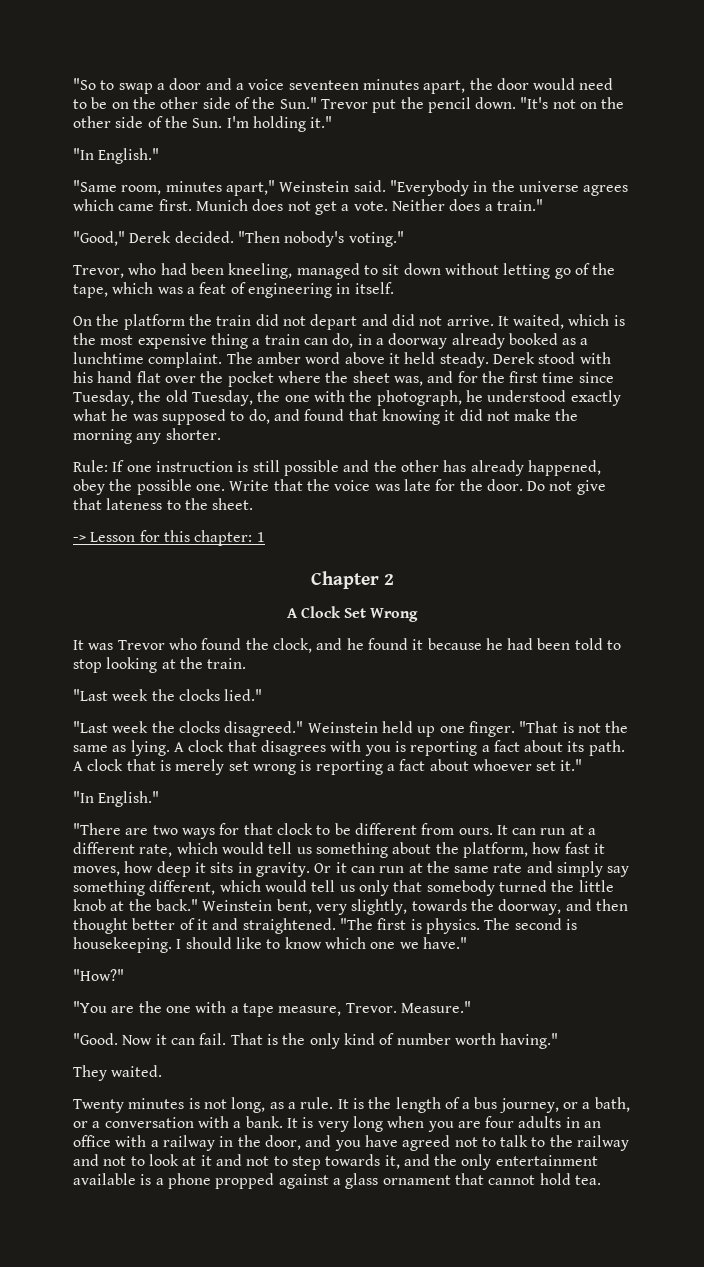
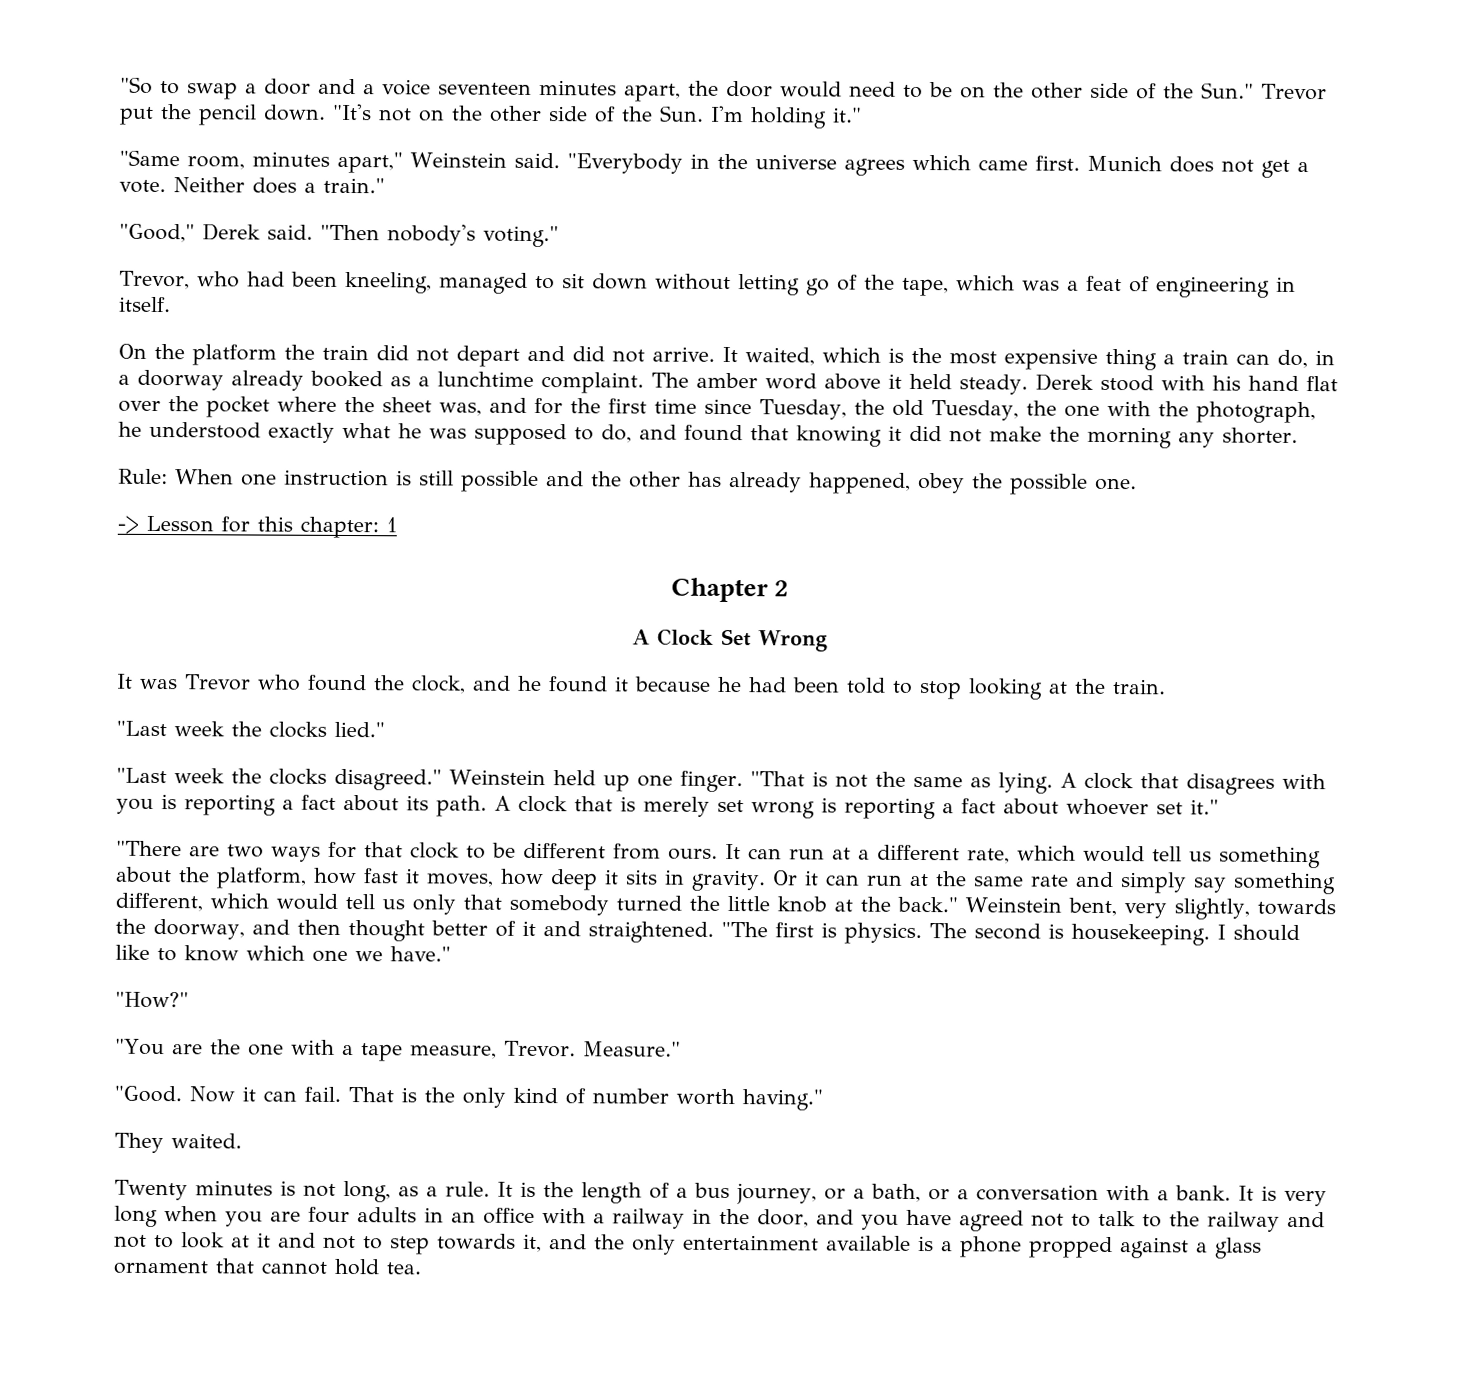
[73,148,160,164] // "In English." -> (862, 115) none
[174,231,234,243] decided. -> [267,224,313,240] said.
[112,460,125,472] If -> [175,469,234,485] When
[229,479,606,495] [73,498,254,510] Write that the voice was late for the door. Do not give that lateness to the sheet. -> (1137, 484) none
[73,791,160,807] // "In English." -> (1219, 807) none

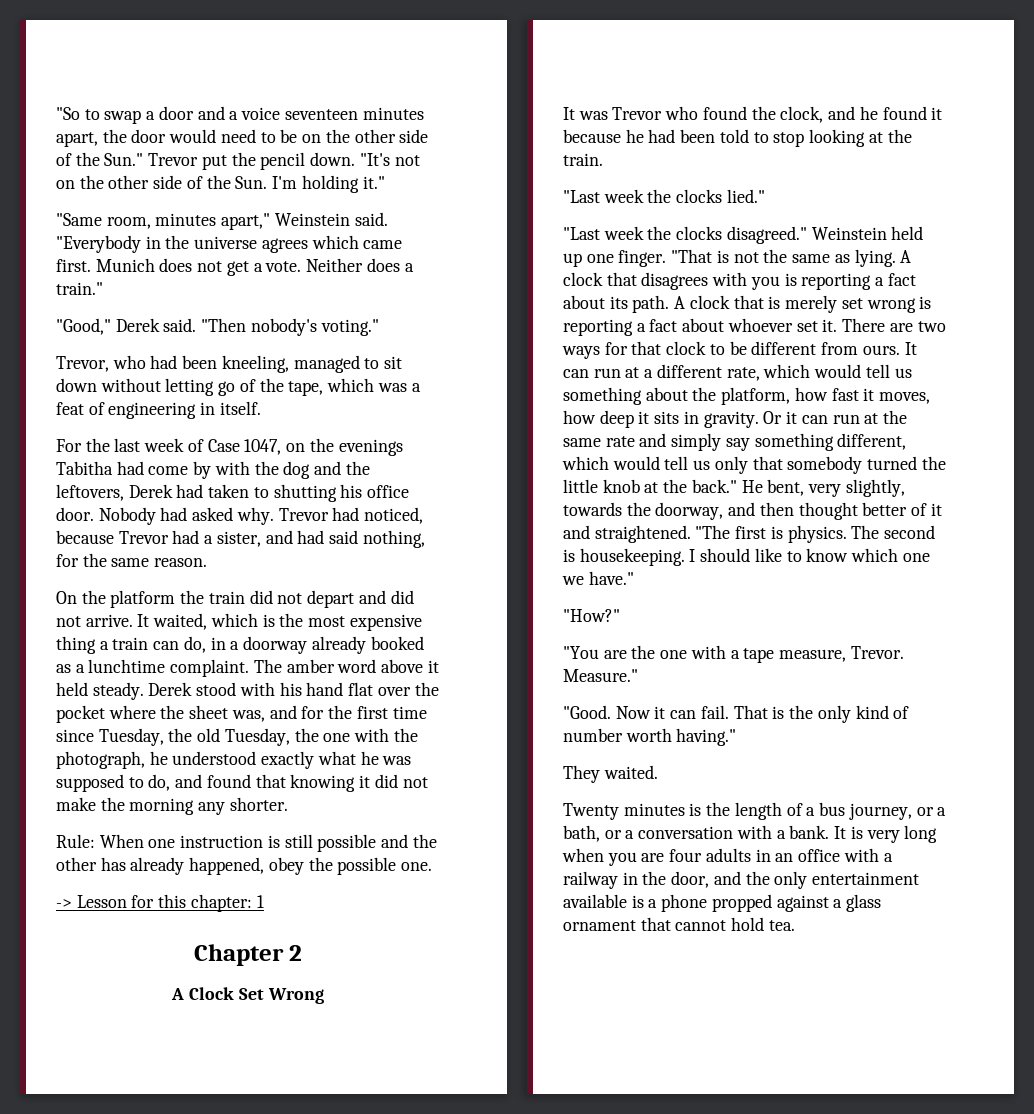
(171, 304) none -> [56,438,403,456] [56,461,370,479] [56,484,410,502] [56,507,424,525] [56,530,425,548] [56,553,208,567] // For the last week of Case 1047, on the evenings Tabitha had come by with the dog and the leftovers, Derek had taken to shutting his office door. Nobody had asked why. Trevor had noticed, because Trevor had a sister, and had said nothing, for the same reason.
[1190,799,1219,815] [116,840,182,857] it." // "There -> [822,318,886,332] it. There
[965,897,1062,913] Weinstein -> [741,480,763,493] He
[302,1180,536,1203] not long, as a rule. It is -> (702, 809) none
[860,1209,1325,1232] [114,1232,587,1255] you have agreed not to talk to the railway and not to look at it and not to step towards it, and -> (741, 878) none

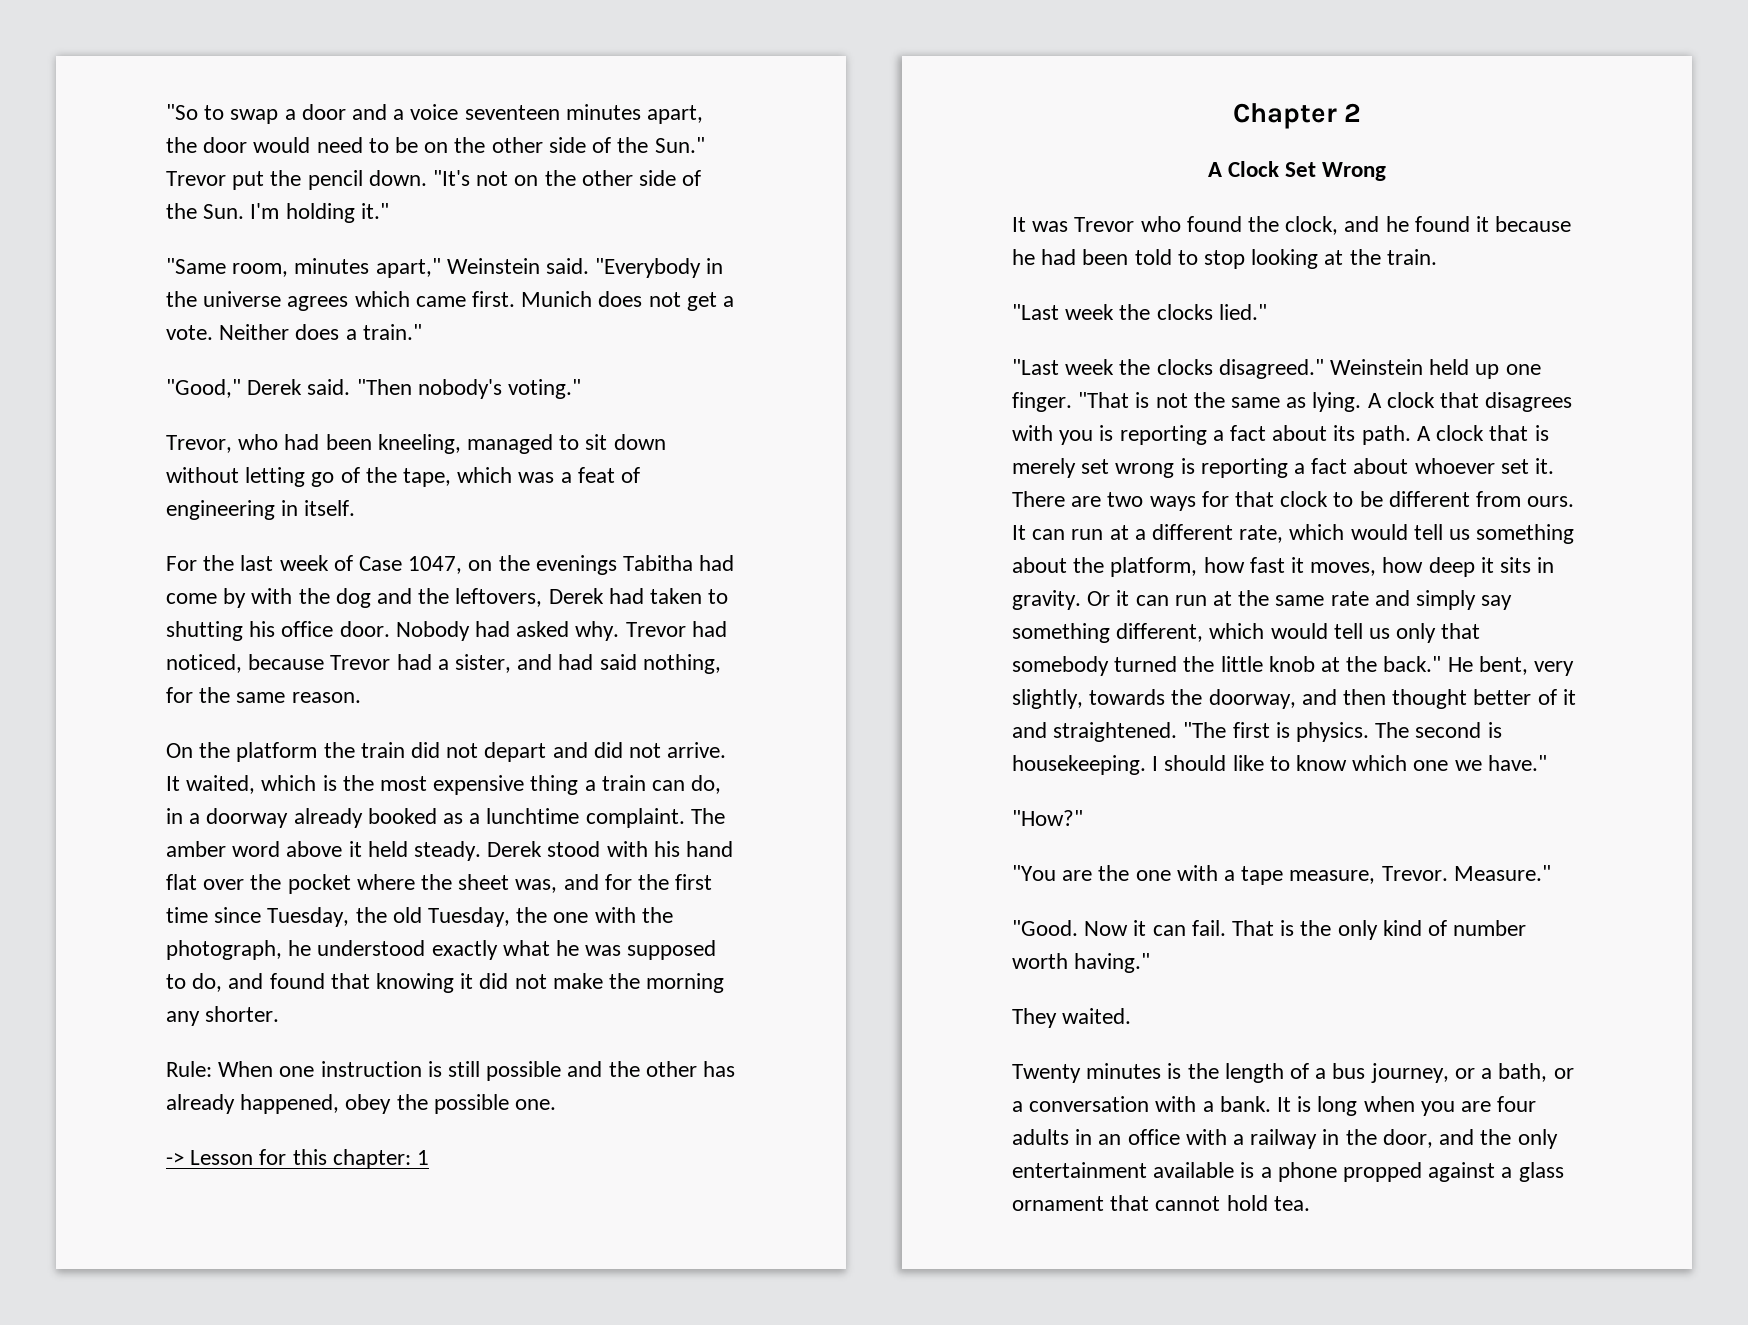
[866,830,900,843] very -> (1312, 1104) none

